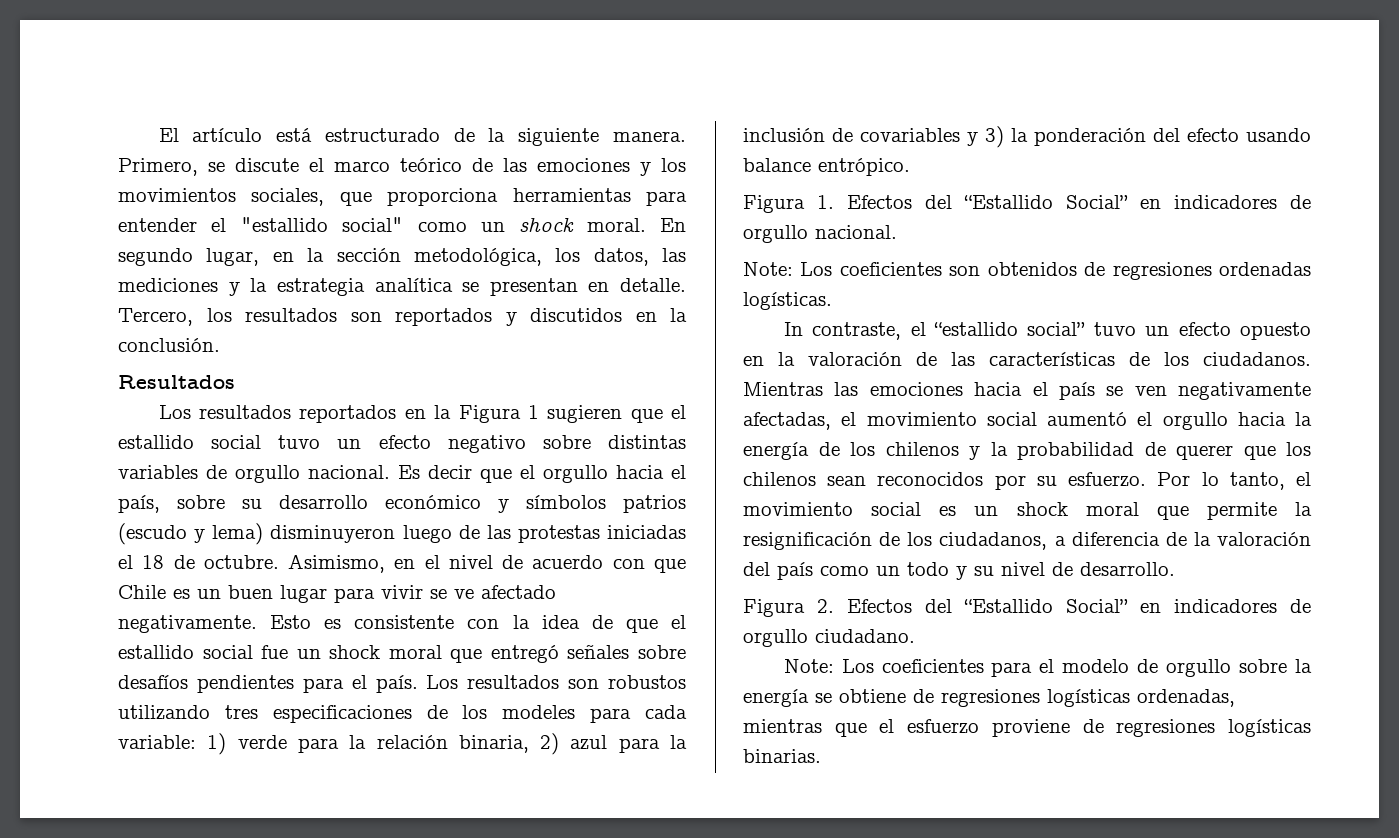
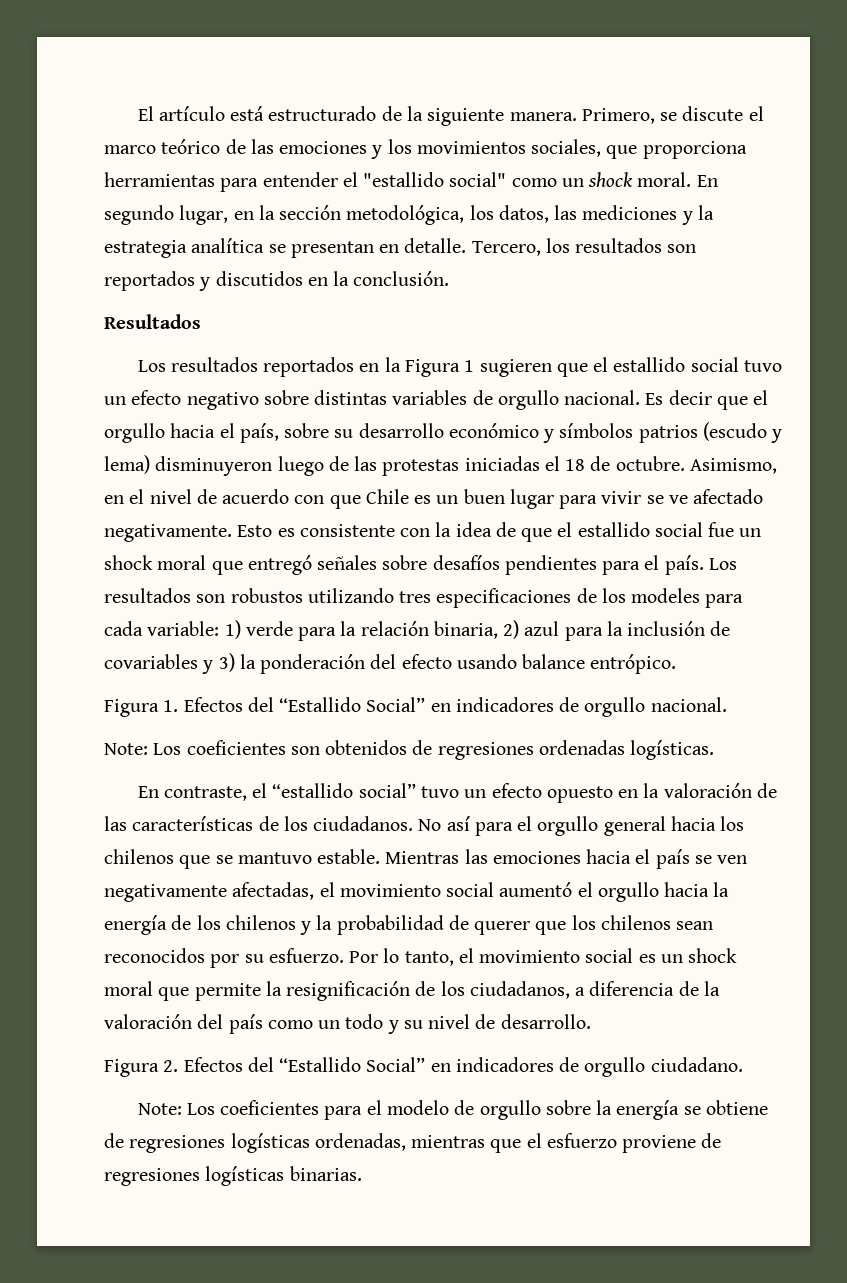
[783,322,803,336] In -> [137,786,159,798] En
(1311, 359) none -> [418,816,745,836] [104,849,381,869] No así para el orgullo general hacia los chilenos que se mantuvo estable.

